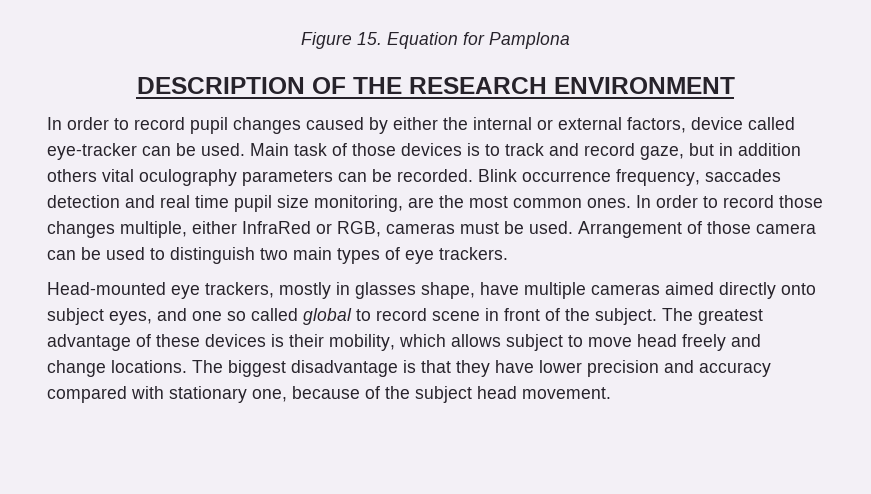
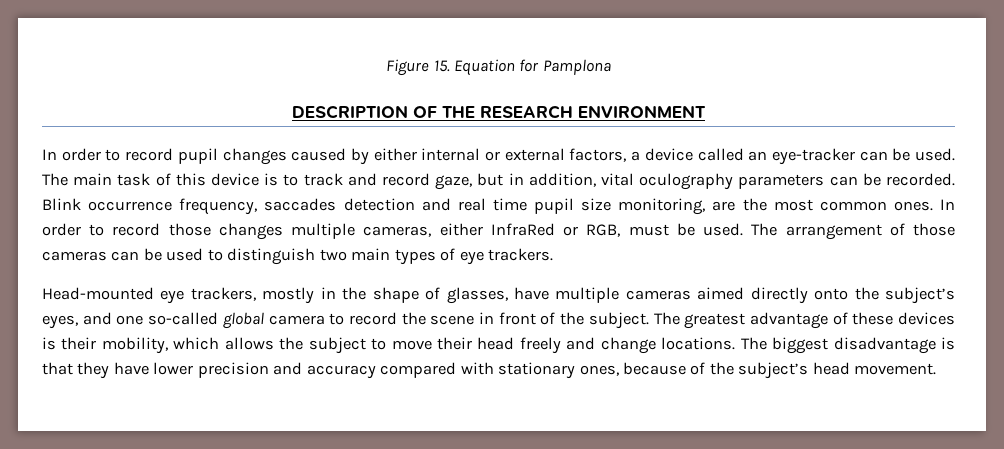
[443,117,468,130] the -> (417, 154) none
(686, 125) none -> [631,151,641,161] a
(795, 123) none -> [748,151,768,161] an
[250,143,462,156] Main task of those devices -> [42,173,260,186] The main task of this device
[738,143,801,156] [47,169,97,182] addition others -> [528,173,596,187] addition,
[120,221,187,238] multiple, -> [291,223,432,239] multiple cameras,
[386,223,455,234] cameras -> (621, 230) none
[578,221,816,238] Arrangement of those camera -> [751,223,956,240] [42,251,107,261] The arrangement of those cameras
[355,282,475,299] glasses shape, -> [342,287,508,304] the shape of glasses,
[47,308,104,325] subject -> [854,287,955,304] the subject’s
[227,308,427,325] so called global to record -> [148,312,426,329] so-called global camera to record the
(501, 340) none -> [279,337,304,350] the
(632, 342) none -> [437,337,473,350] their
[252,389,287,402] one, -> [579,365,619,376] ones,
[415,386,472,403] subject -> [738,362,809,379] subject’s

